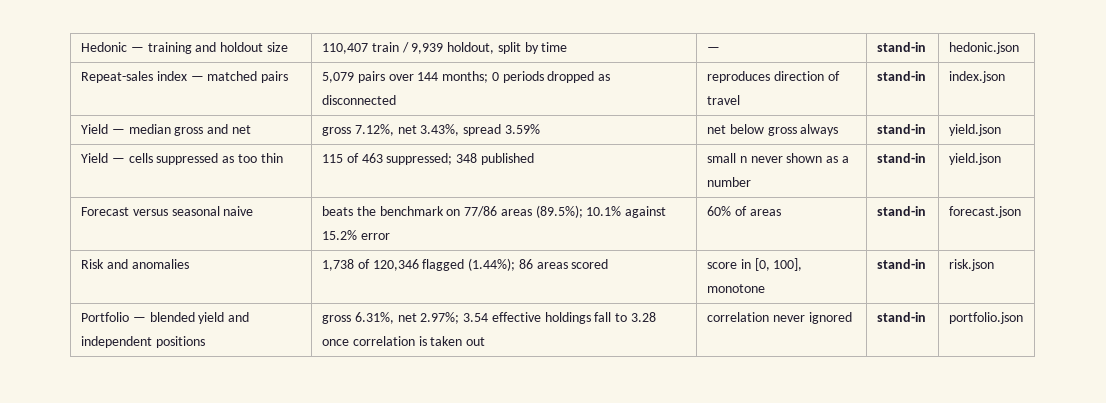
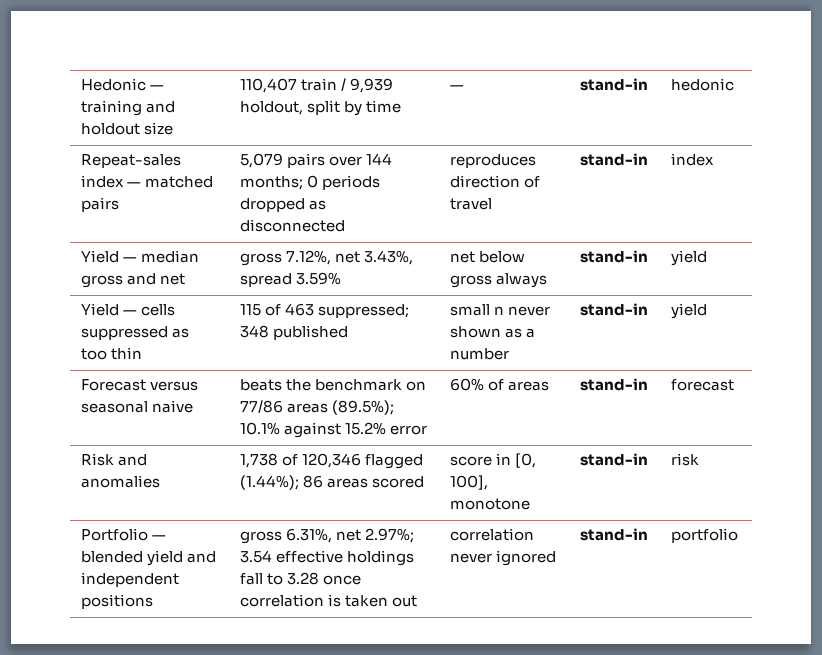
[948,42,1019,54] hedonic.json -> [671,78,735,91] hedonic
[948,71,1005,83] index.json -> [671,153,715,166] index
[948,124,1001,136] yield.json -> [671,250,708,266] yield
[948,153,1001,165] yield.json -> [671,303,708,319] yield
[948,206,1021,218] forecast.json -> [671,379,735,391] forecast
[948,259,994,271] risk.json -> [671,453,700,466] risk
[948,312,1023,324] portfolio.json -> [671,528,739,543] portfolio

